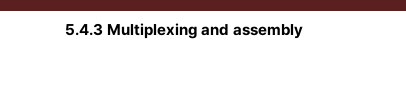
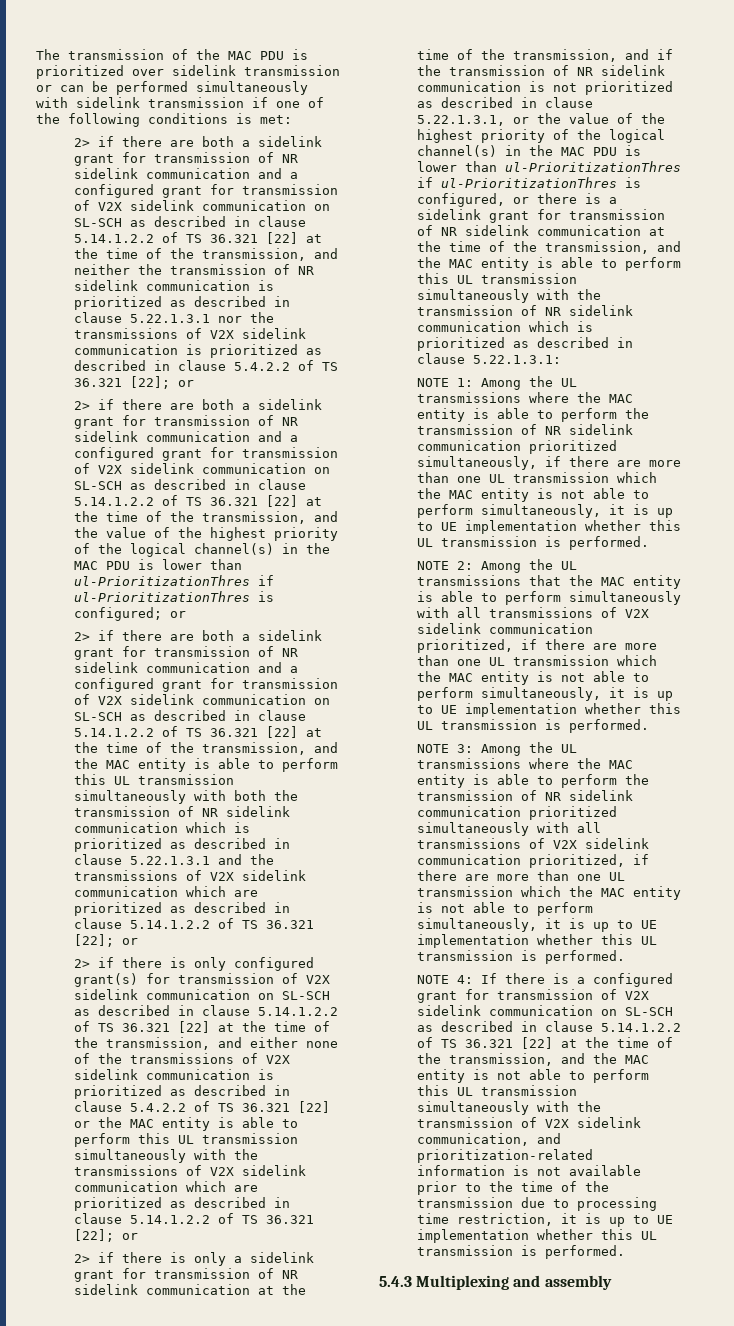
(65, 29) none -> [36,49,308,60] [36,65,340,79] [36,81,308,95] [36,97,324,108] [36,113,292,127] [74,136,323,147] [74,152,299,166] [74,168,299,179] [74,184,339,198] [74,200,331,211] [74,216,307,227] [74,232,323,244] [74,248,339,261] [74,264,315,275] [74,280,275,291] [74,296,291,310] [74,312,275,323] [74,328,307,339] [74,344,323,358] [74,360,339,371] [74,376,195,389] [74,399,323,410] [74,415,299,429] [74,431,299,442] [74,447,339,461] [74,463,331,474] [74,479,307,490] [74,495,323,507] [74,511,339,524] [74,527,339,541] [74,543,331,557] [74,559,243,570] [74,575,275,586] [74,591,275,602] [74,607,187,621] [74,630,323,641] [74,646,299,660] [74,662,299,673] [74,678,339,692] [74,694,331,705] [74,710,307,721] [74,726,323,738] [74,742,339,755] [74,758,339,772] [74,774,235,785] [74,790,299,804] [74,806,291,817] [74,822,251,833] [74,838,291,852] [74,854,275,865] [74,870,307,881] [74,886,259,897] [74,902,291,916] [74,918,315,929] [74,934,139,947] [74,957,315,971] [74,973,331,987] [74,989,331,1000] [74,1005,339,1016] [74,1021,331,1033] [74,1037,339,1050] [74,1053,291,1064] [74,1069,275,1080] [74,1085,291,1099] [74,1101,331,1113] [74,1117,299,1131] [74,1133,299,1147] [74,1149,259,1163] [74,1165,307,1176] [74,1181,259,1192] [74,1197,291,1211] [74,1213,315,1224] [74,1229,139,1242] [74,1252,315,1266] [74,1268,299,1282] [74,1284,307,1295] [417,49,674,62] [417,65,666,76] [417,81,674,95] [417,97,594,108] [417,113,666,126] [417,129,666,143] [417,145,642,157] [417,161,682,172] [417,177,642,188] [417,193,618,207] [417,209,666,223] [417,225,666,236] [417,241,682,254] [417,257,682,271] [417,273,578,284] [417,289,602,303] [417,305,634,316] [417,321,594,332] [417,337,634,351] [417,353,562,364] [417,376,578,390] [417,392,634,403] [417,408,650,422] [417,424,634,435] [417,440,618,454] [417,456,682,470] [417,472,658,483] [417,488,650,502] [417,504,674,518] [417,520,682,534] [417,536,650,550] [417,559,578,573] [417,575,682,589] [417,591,682,605] [417,607,650,618] [417,623,594,634] [417,639,658,653] [417,655,658,666] [417,671,650,685] [417,687,674,701] [417,703,682,717] [417,719,650,733] [417,742,578,756] [417,758,634,769] [417,774,650,788] [417,790,634,801] [417,806,618,820] [417,822,602,836] [417,838,650,849] [417,854,650,868] [417,870,626,881] [417,886,682,900] [417,902,594,916] [417,918,658,932] [417,934,658,948] [417,950,626,964] [417,973,674,987] [417,989,650,1003] [417,1005,674,1016] [417,1021,682,1032] [417,1037,674,1049] [417,1053,650,1066] [417,1069,650,1083] [417,1085,578,1096] [417,1101,602,1115] [417,1117,642,1128] [417,1133,562,1146] [417,1149,594,1163] [417,1165,642,1176] [417,1181,610,1195] [417,1197,658,1211] [417,1213,674,1227] [417,1229,658,1243] [417,1245,626,1259] The transmission of the MAC PDU is prioritized over sidelink transmission or can be performed simultaneously with sidelink transmission if one of the following conditions is met: // 2> if there are both a sidelink grant for transmission of NR sidelink communication and a configured grant for transmission of V2X sidelink communication on SL-SCH as described in clause 5.14.1.2.2 of TS 36.321 [22] at the time of the transmission, and neither the transmission of NR sidelink communication is prioritized as described in clause 5.22.1.3.1 nor the transmissions of V2X sidelink communication is prioritized as described in clause 5.4.2.2 of TS 36.321 [22]; or // 2> if there are both a sidelink grant for transmission of NR sidelink communication and a configured grant for transmission of V2X sidelink communication on SL-SCH as described in clause 5.14.1.2.2 of TS 36.321 [22] at the time of the transmission, and the value of the highest priority of the logical channel(s) in the MAC PDU is lower than ul-PrioritizationThres if ul-PrioritizationThres is configured; or // 2> if there are both a sidelink grant for transmission of NR sidelink communication and a configured grant for transmission of V2X sidelink communication on SL-SCH as described in clause 5.14.1.2.2 of TS 36.321 [22] at the time of the transmission, and the MAC entity is able to perform this UL transmission simultaneously with both the transmission of NR sidelink communication which is prioritized as described in clause 5.22.1.3.1 and the transmissions of V2X sidelink communication which are prioritized as described in clause 5.14.1.2.2 of TS 36.321 [22]; or // 2> if there is only configured grant(s) for transmission of V2X sidelink communication on SL-SCH as described in clause 5.14.1.2.2 of TS 36.321 [22] at the time of the transmission, and either none of the transmissions of V2X sidelink communication is prioritized as described in clause 5.4.2.2 of TS 36.321 [22] or the MAC entity is able to perform this UL transmission simultaneously with the transmissions of V2X sidelink communication which are prioritized as described in clause 5.14.1.2.2 of TS 36.321 [22]; or // 2> if there is only a sidelink grant for transmission of NR sidelink communication at the time of the transmission, and if the transmission of NR sidelink communication is not prioritized as described in clause 5.22.1.3.1, or the value of the highest priority of the logical channel(s) in the MAC PDU is lower than ul-PrioritizationThres if ul-PrioritizationThres is configured, or there is a sidelink grant for transmission of NR sidelink communication at the time of the transmission, and the MAC entity is able to perform this UL transmission simultaneously with the transmission of NR sidelink communication which is prioritized as described in clause 5.22.1.3.1: // NOTE 1: Among the UL transmissions where the MAC entity is able to perform the transmission of NR sidelink communication prioritized simultaneously, if there are more than one UL transmission which the MAC entity is not able to perform simultaneously, it is up to UE implementation whether this UL transmission is performed. // NOTE 2: Among the UL transmissions that the MAC entity is able to perform simultaneously with all transmissions of V2X sidelink communication prioritized, if there are more than one UL transmission which the MAC entity is not able to perform simultaneously, it is up to UE implementation whether this UL transmission is performed. // NOTE 3: Among the UL transmissions where the MAC entity is able to perform the transmission of NR sidelink communication prioritized simultaneously with all transmissions of V2X sidelink communication prioritized, if there are more than one UL transmission which the MAC entity is not able to perform simultaneously, it is up to UE implementation whether this UL transmission is performed. // NOTE 4: If there is a configured grant for transmission of V2X sidelink communication on SL-SCH as described in clause 5.14.1.2.2 of TS 36.321 [22] at the time of the transmission, and the MAC entity is not able to perform this UL transmission simultaneously with the transmission of V2X sidelink communication, and prioritization-related information is not available prior to the time of the transmission due to processing time restriction, it is up to UE implementation whether this UL transmission is performed. //

